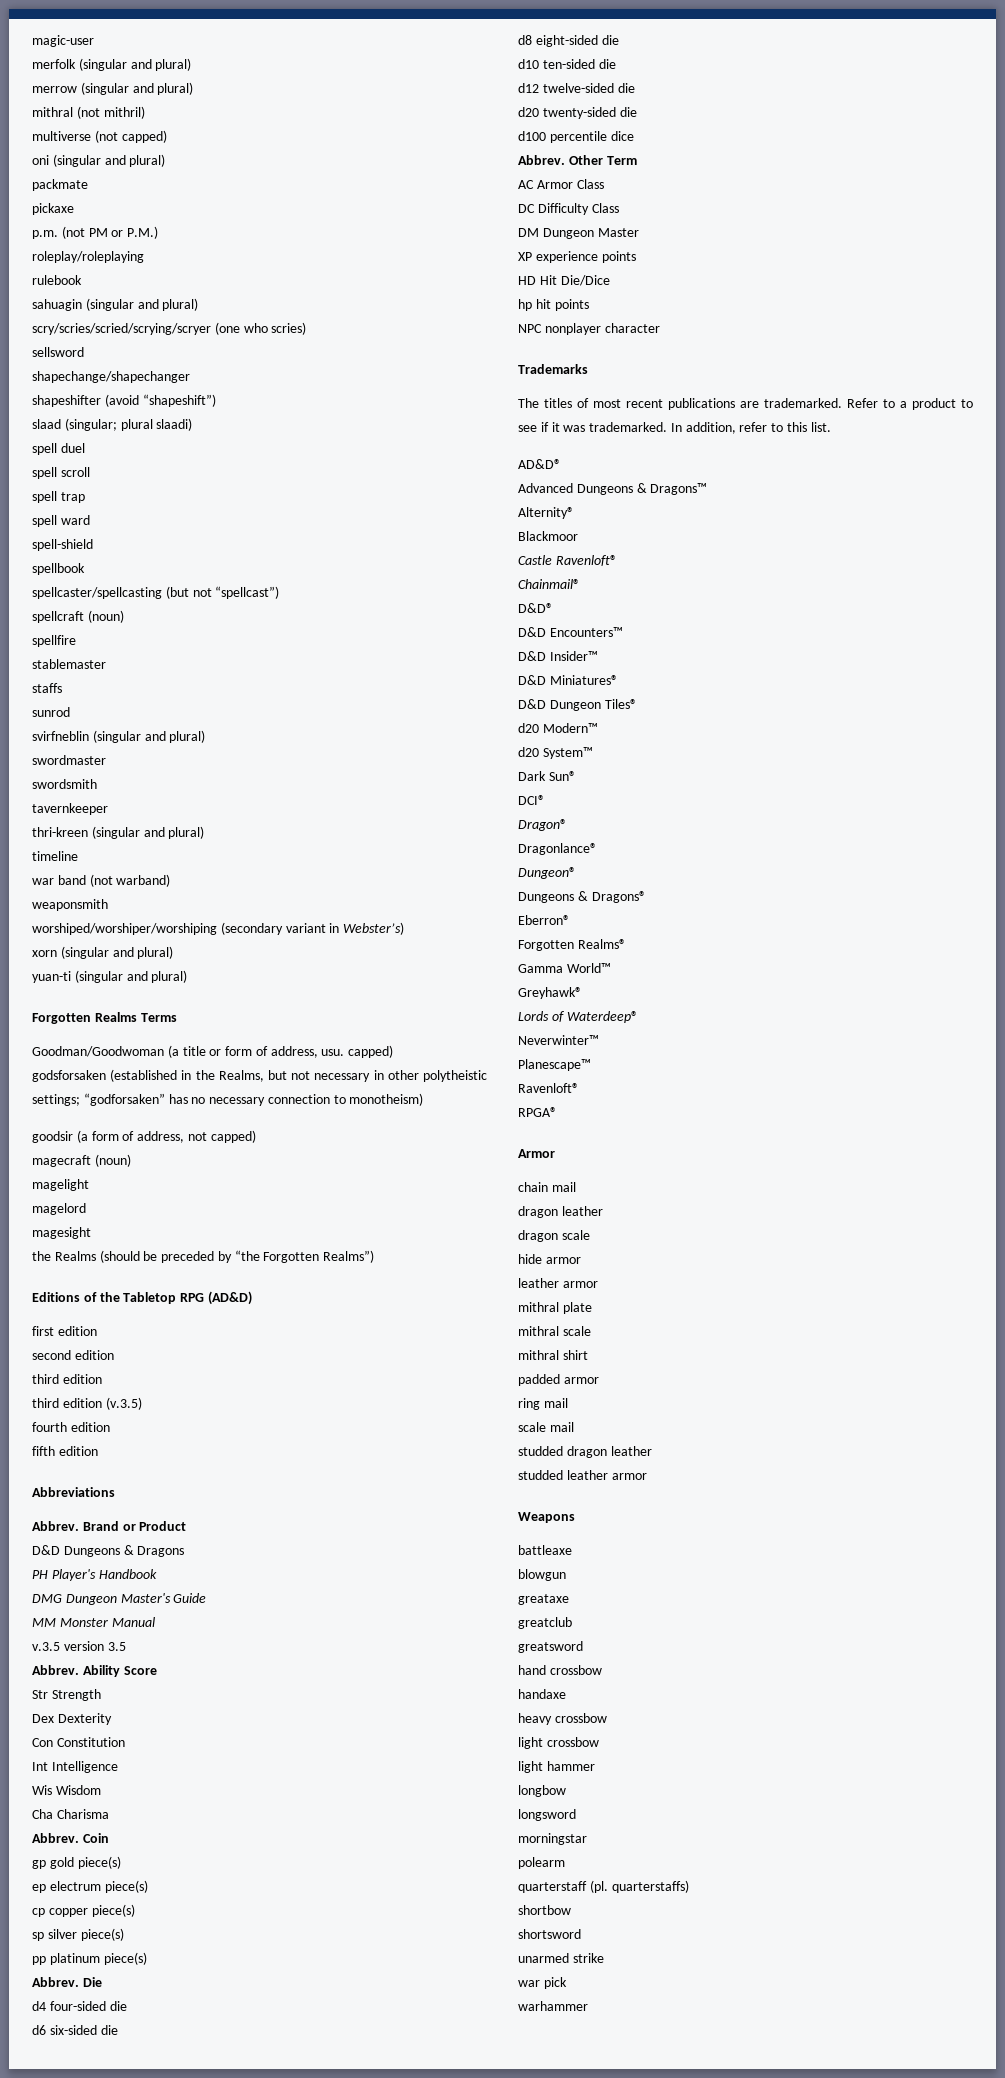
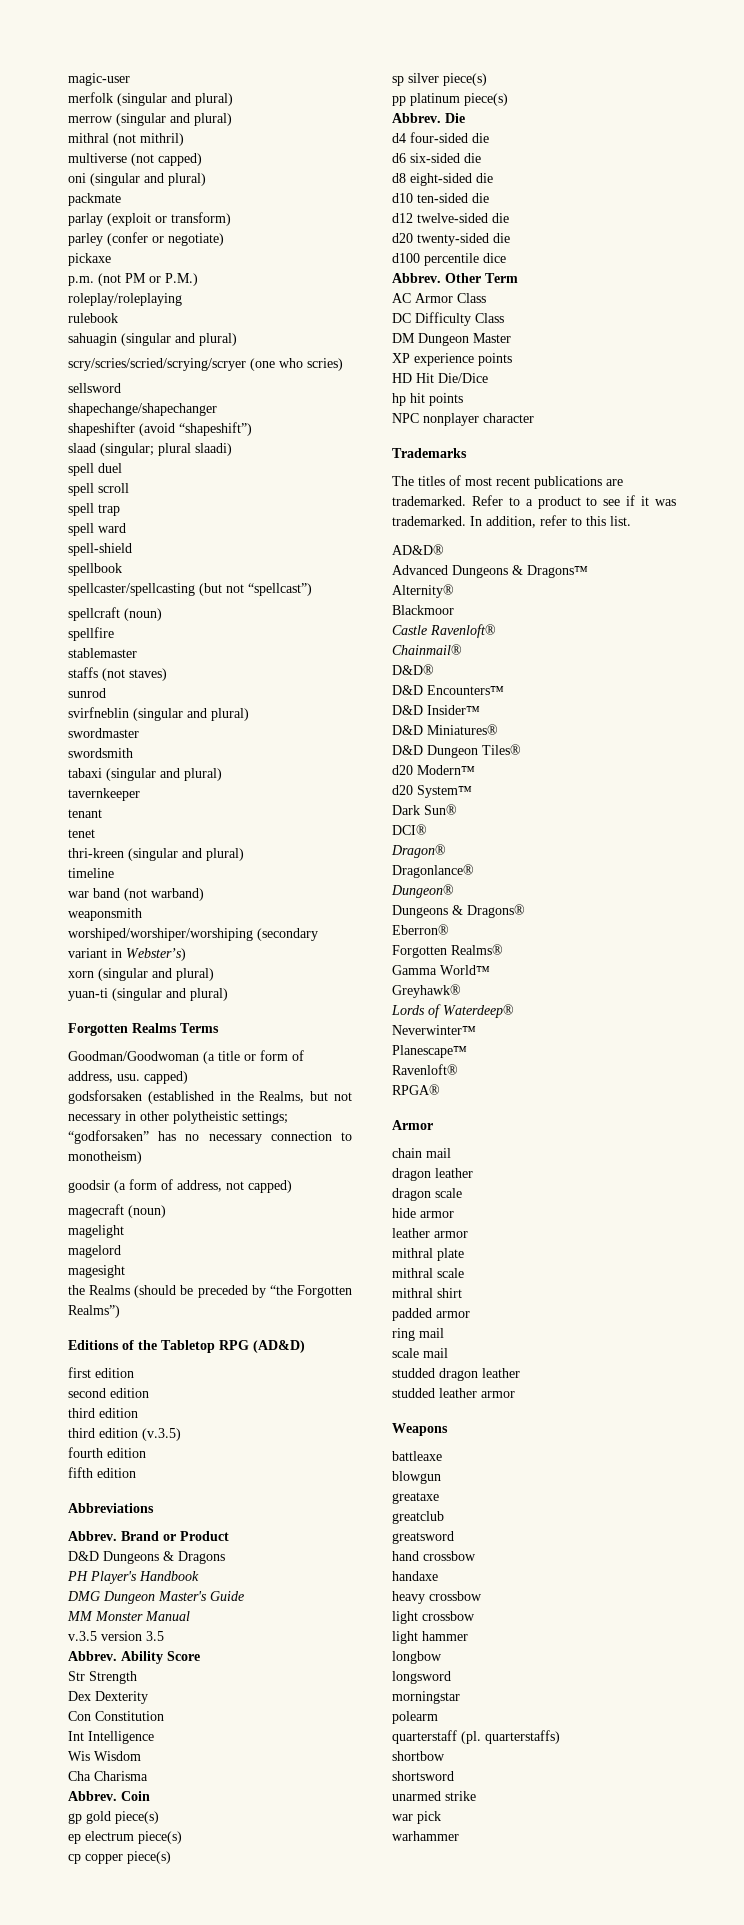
(88, 185) none -> [68,212,231,226] [68,232,224,246] // parlay (exploit or transform) // parley (confer or negotiate)
(62, 688) none -> [102,668,167,681] (not staves)
(97, 784) none -> [68,768,222,781] // tabaxi (singular and plural)
(108, 809) none -> [68,809,102,818] [68,829,95,838] // tenant // tenet

